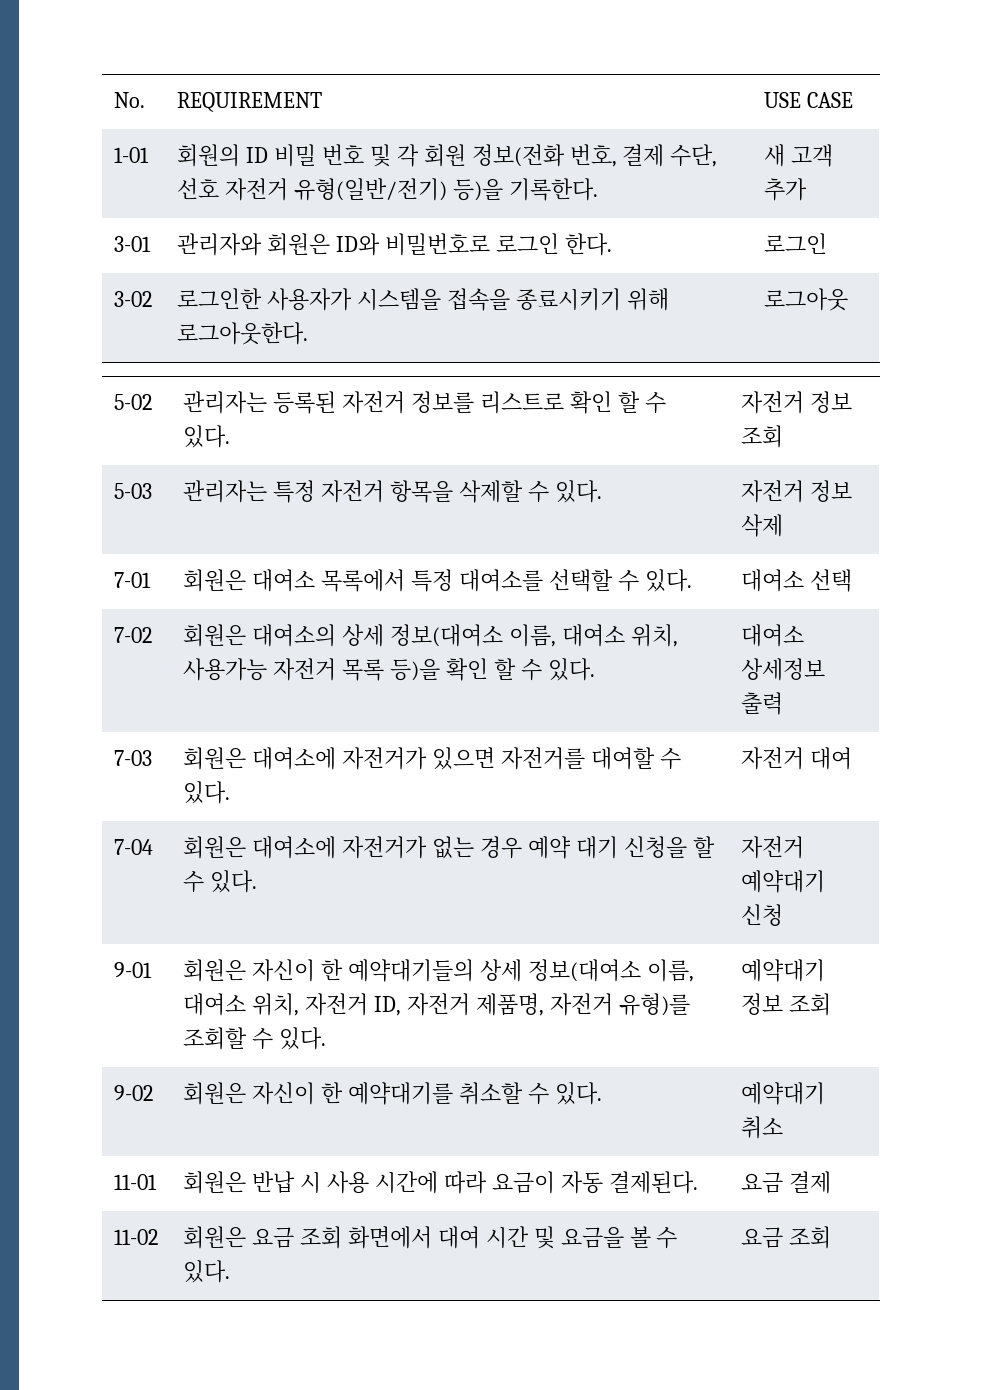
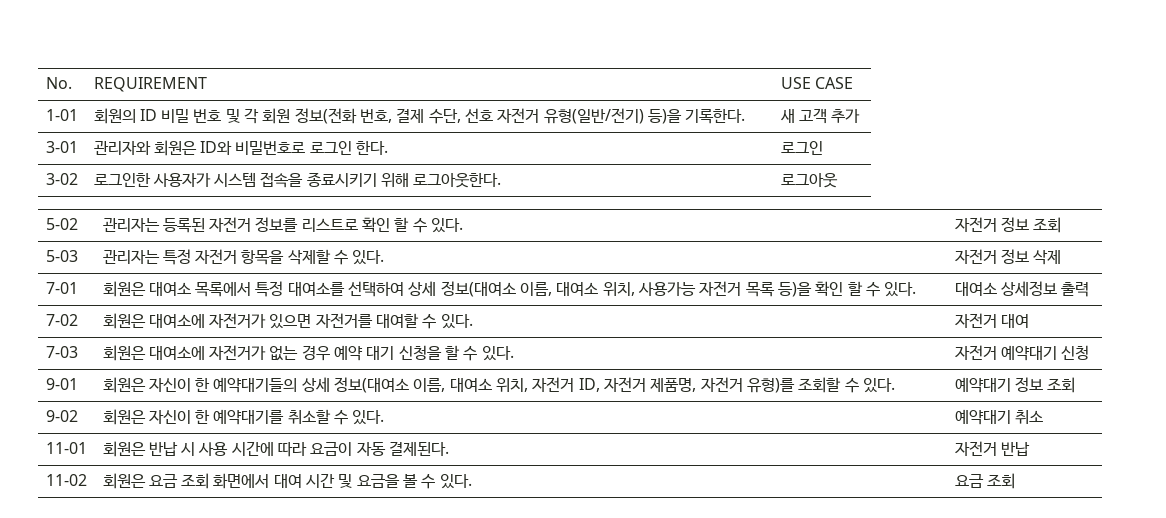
[356,288,441,310] 시스템을 -> [214,172,257,187] 시스템
[548,569,692,592] [741,569,852,592] [114,627,153,643] [183,624,336,647] 선택할 수 있다. | 대여소 선택 // 7-02 | 회원은 대여소의 -> [348,281,405,297] 선택하여
[114,750,153,766] 7-03 -> [45,314,78,326] 7-02
[114,839,154,855] 7-04 -> [45,346,78,358] 7-03
[741,1171,831,1194] 요금 결제 -> [954,441,1030,456] 자전거 반납

